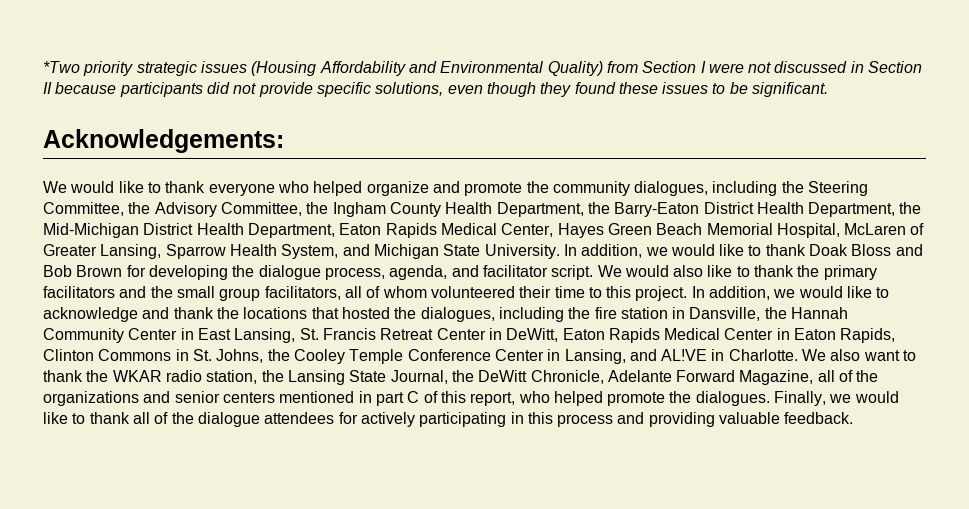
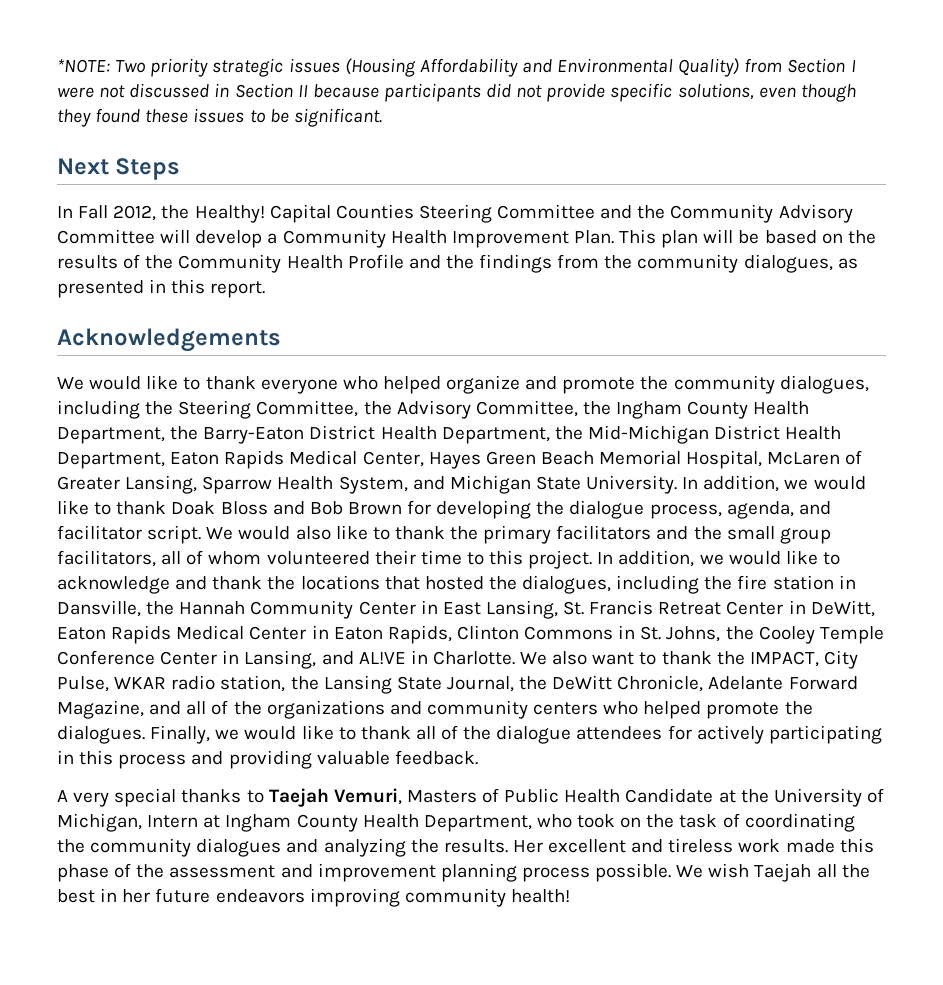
[43,61,80,73] *Two -> [57,59,147,73] *NOTE: Two
[43,129,284,153] Acknowledgements: -> [57,158,181,180] [57,204,853,223] [57,229,876,248] [57,254,858,273] [57,279,266,298] [57,328,281,352] Next Steps // In Fall 2012, the Healthy! Capital Counties Steering Committee and the Community Advisory Committee will develop a Community Health Improvement Plan. This plan will be based on the results of the Community Health Profile and the findings from the community dialogues, as presented in this report. // Acknowledgements
(109, 376) none -> [749,650,858,669] [57,676,109,692] IMPACT, City Pulse,
(814, 377) none -> [149,701,182,715] and
[174,391,516,406] senior centers mentioned in part C of this report, -> [426,700,599,719] community centers
(854, 418) none -> [57,788,884,807] [57,813,855,832] [57,838,874,857] [57,863,870,882] [57,888,570,907] // A very special thanks to Taejah Vemuri, Masters of Public Health Candidate at the University of Michigan, Intern at Ingham County Health Department, who took on the task of coordinating the community dialogues and analyzing the results. Her excellent and tireless work made this phase of the assessment and improvement planning process possible. We wish Taejah all the best in her future endeavors improving community health!

